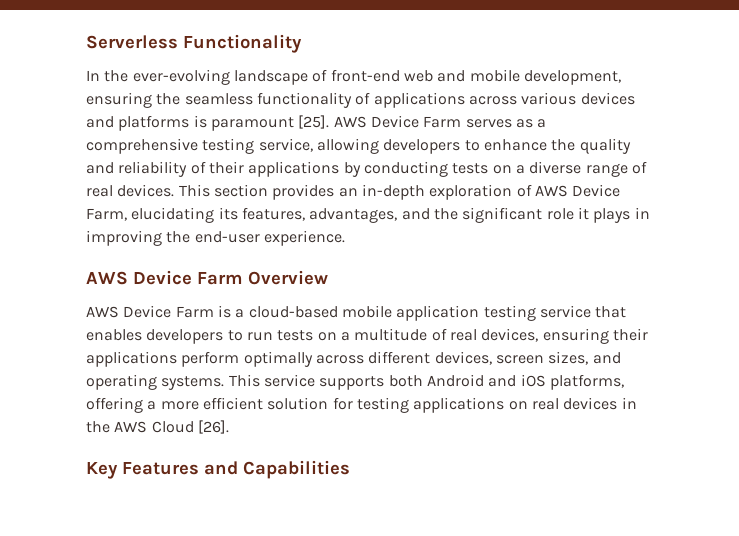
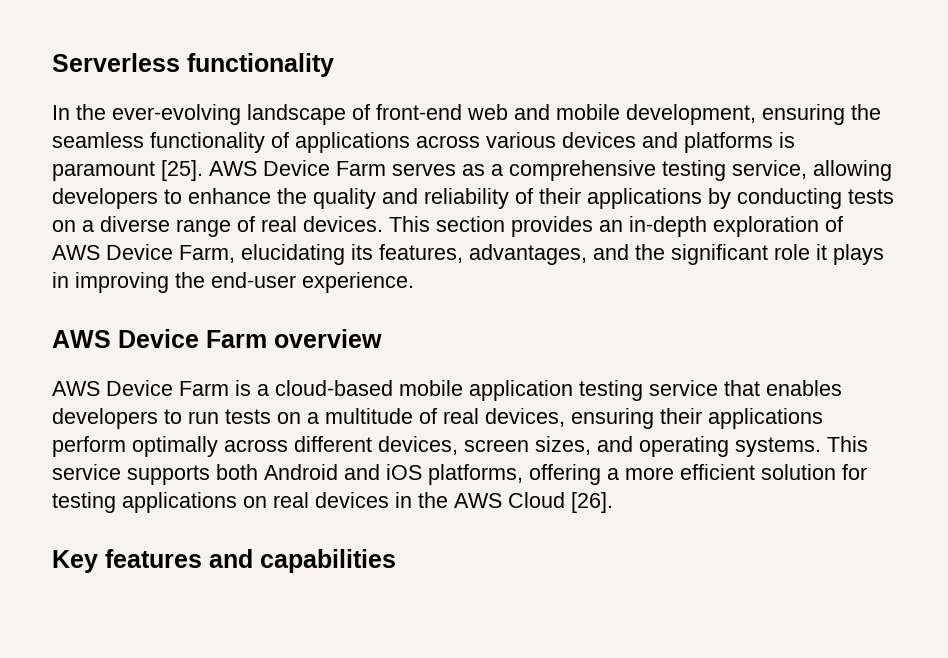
[183,34,302,53] Functionality -> [187,53,334,77] functionality
[248,270,328,285] Overview -> [274,329,382,348] overview
[122,460,350,479] Features and Capabilities -> [105,549,396,573] features and capabilities

